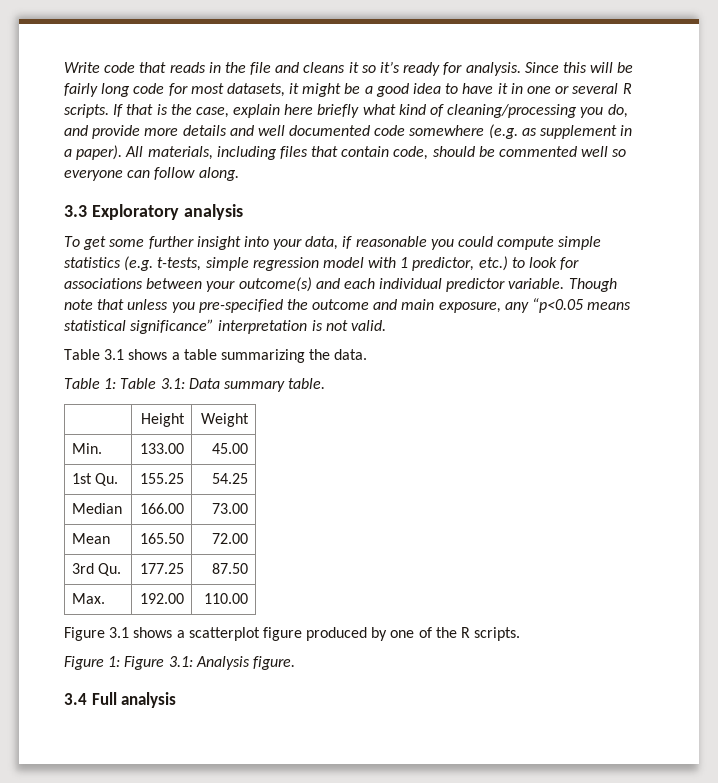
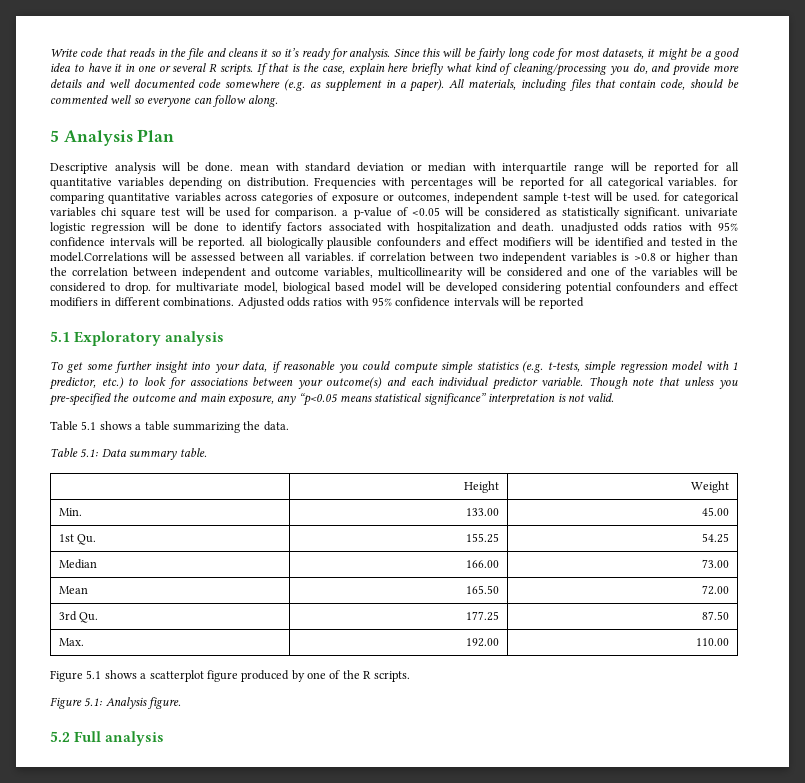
[64,205,87,217] 3.3 -> [50,129,175,146] [50,162,739,174] [50,177,738,189] [50,192,739,204] [50,207,738,219] [50,222,739,234] [50,237,738,249] [50,252,739,264] [50,267,738,279] [50,282,738,294] [50,297,584,309] [50,331,70,342] 5 Analysis Plan // Descriptive analysis will be done. mean with standard deviation or median with interquartile range will be reported for all quantitative variables depending on distribution. Frequencies with percentages will be reported for all categorical variables. for comparing quantitative variables across categories of exposure or outcomes, independent sample t-test will be used. for categorical variables chi square test will be used for comparison. a p-value of <0.05 will be considered as statistically significant. univariate logistic regression will be done to identify factors associated with hospitalization and death. unadjusted odds ratios with 95% confidence intervals will be reported. all biologically plausible confounders and effect modifiers will be identified and tested in the model.Correlations will be assessed between all variables. if correlation between two independent variables is >0.8 or higher than the correlation between independent and outcome variables, multicollinearity will be considered and one of the variables will be considered to drop. for multivariate model, biological based model will be developed considering potential confounders and effect modifiers in different combinations. Adjusted odds ratios with 95% confidence intervals will be reported // 5.1
[104,349,125,360] 3.1 -> [81,421,97,430] 5.1
[104,378,185,389] 1: Table 3.1: -> [80,449,99,458] 5.1:
[109,627,130,638] 3.1 -> [86,670,102,679] 5.1
[108,656,193,670] 1: Figure 3.1: -> [84,698,103,707] 5.1:
[64,693,87,705] 3.4 -> [50,731,70,742] 5.2

